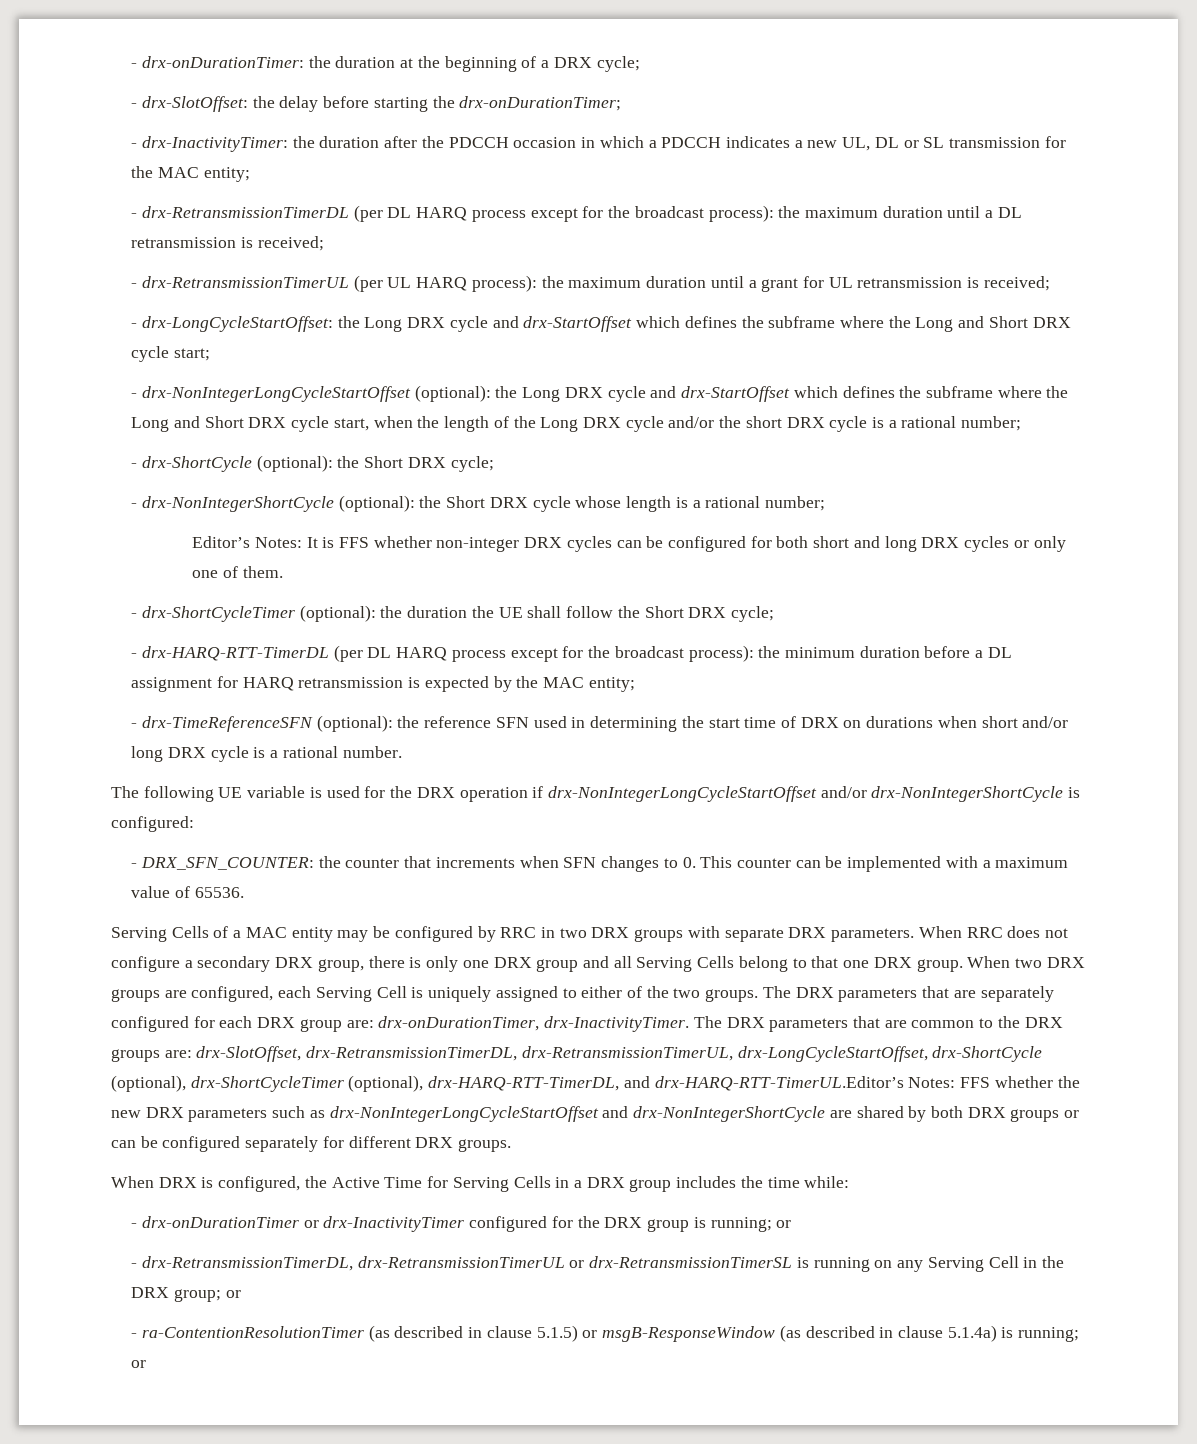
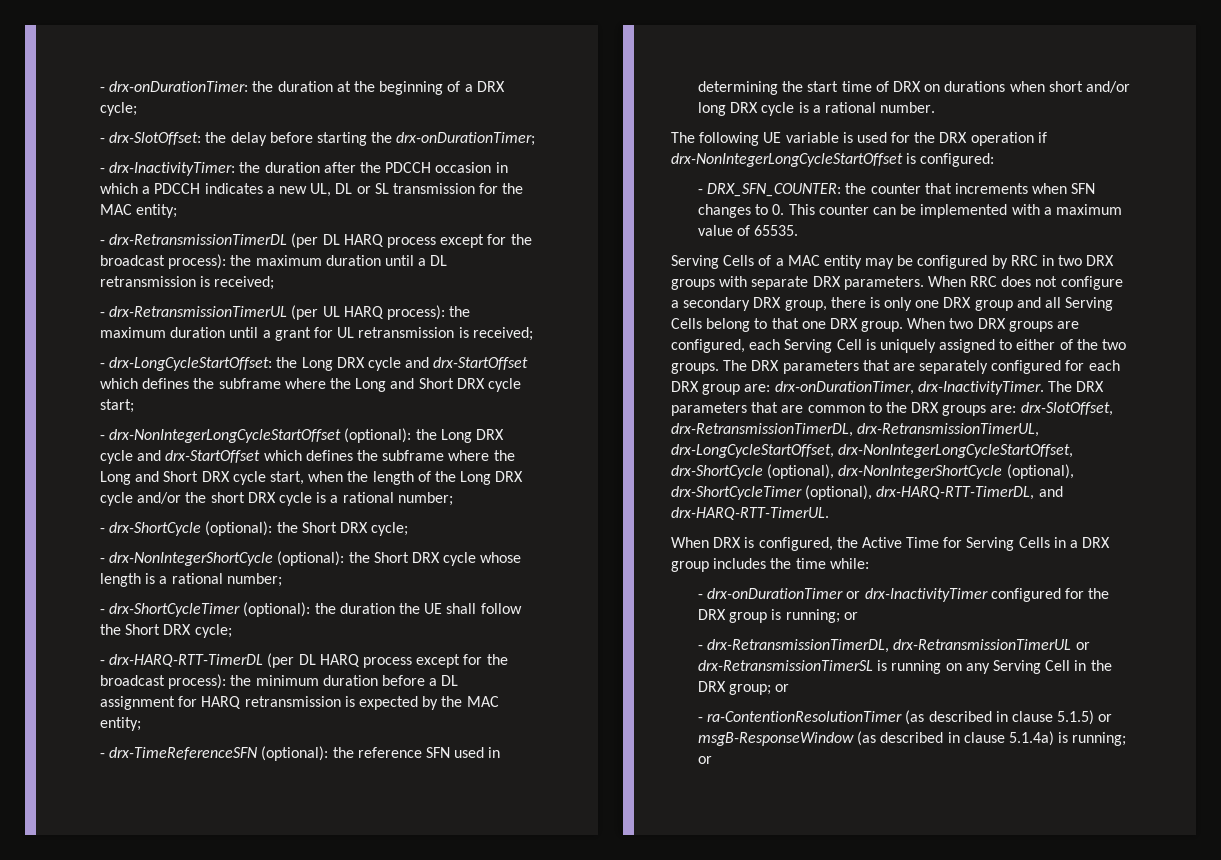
[192,536,1066,552] [192,566,283,578] // Editor’s Notes: It is FFS whether non-integer DRX cycles can be configured for both short and long DRX cycles or only one of them. -> (282, 580) none
[820,786,1064,802] and/or drx-NonIntegerShortCycle -> (903, 160) none
[194,887,244,898] 65536. -> [754,225,799,236] 65535.
(928, 1054) none -> [838,444,1074,458] drx-NonIntegerLongCycleStartOffset,
(186, 1083) none -> [838,464,1074,479] drx-NonIntegerShortCycle (optional),
[654,1076,1080,1091] [111,1106,1080,1122] [111,1136,512,1152] drx-HARQ-RTT-TimerUL.Editor’s Notes: FFS whether the new DRX parameters such as drx-NonIntegerLongCycleStartOffset and drx-NonIntegerShortCycle are shared by both DRX groups or can be configured separately for different DRX groups. -> [671,507,829,520] drx-HARQ-RTT-TimerUL.

